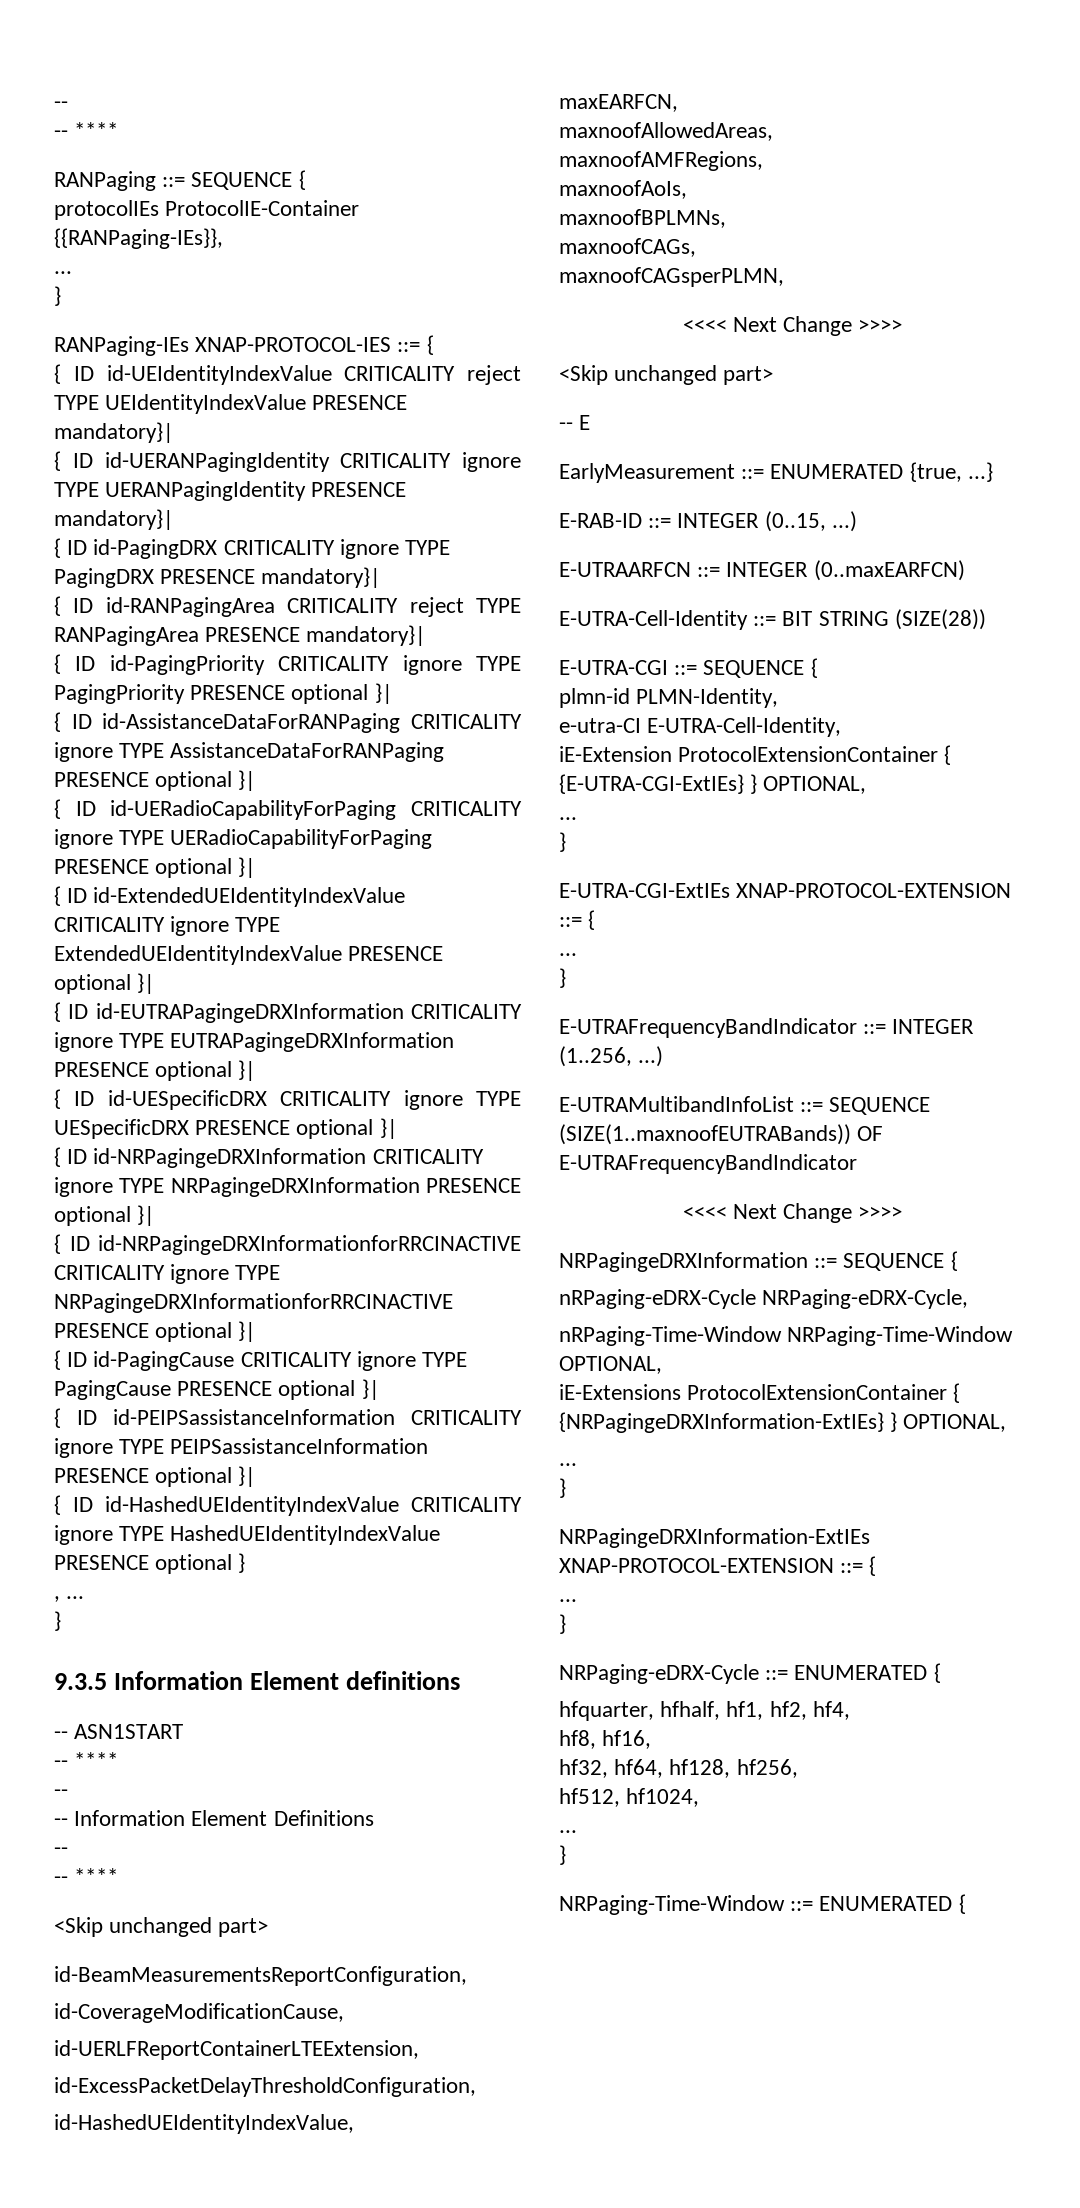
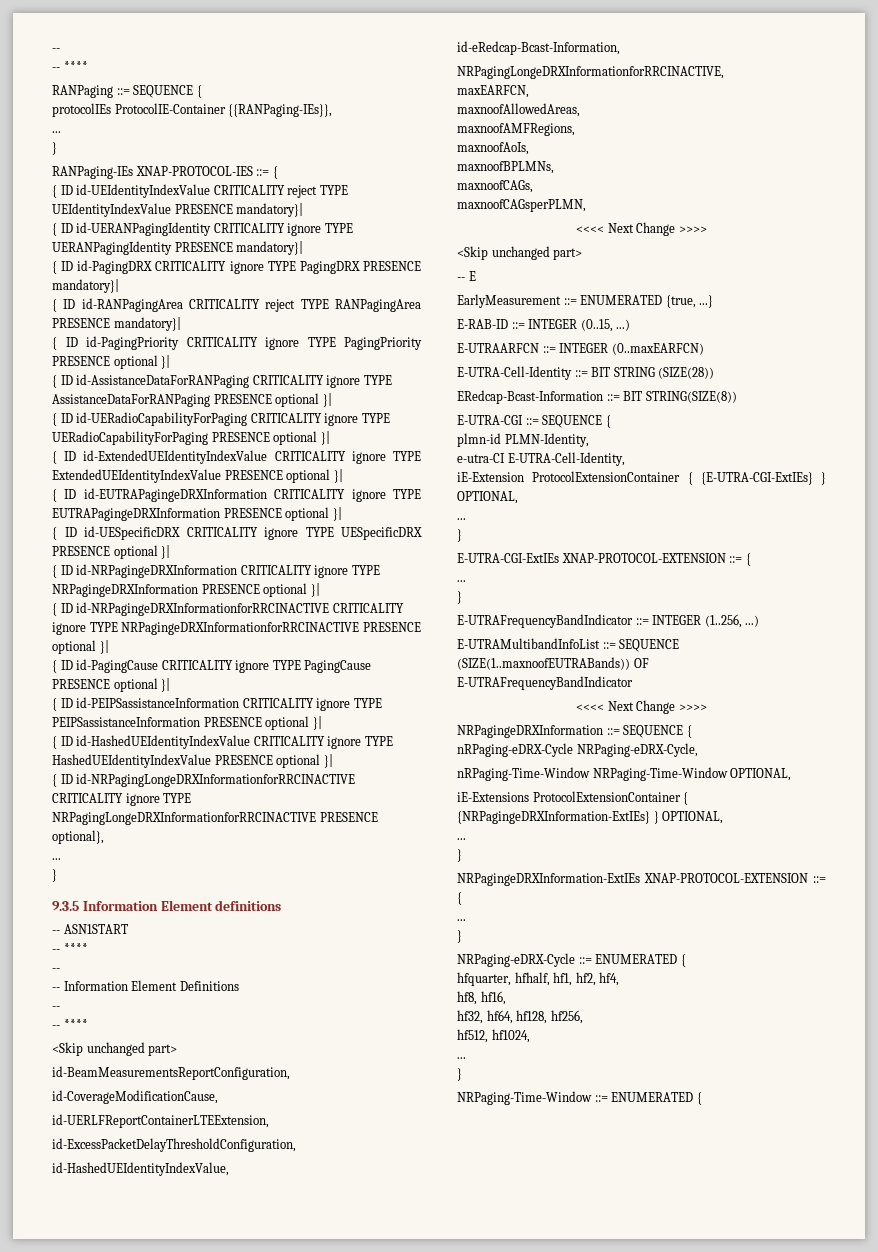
[238,1553,246,1573] [54,1596,60,1602] } // , -> [323,754,333,768] [52,773,356,787] [52,793,192,806] [52,812,378,825] [52,830,104,844] }| // { ID id-NRPagingLongeDRXInformationforRRCINACTIVE CRITICALITY ignore TYPE NRPagingLongeDRXInformationforRRCINACTIVE PRESENCE optional}, //
(354, 2124) none -> [457,41,620,55] [457,66,724,79] // id-eRedcap-Bcast-Information, // NRPagingLongeDRXInformationforRRCINACTIVE,
(986, 619) none -> [457,390,737,404] // ERedcap-Bcast-Information ::= BIT STRING(SIZE(8))

